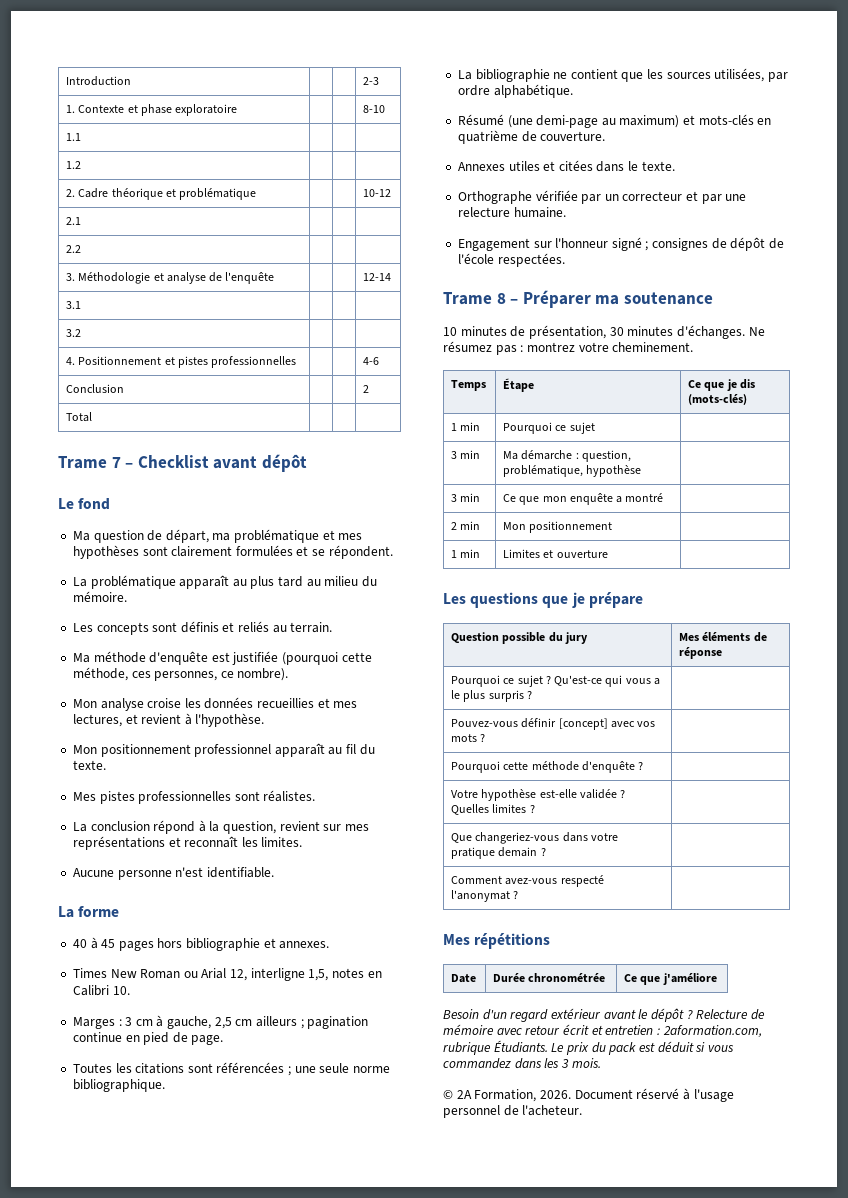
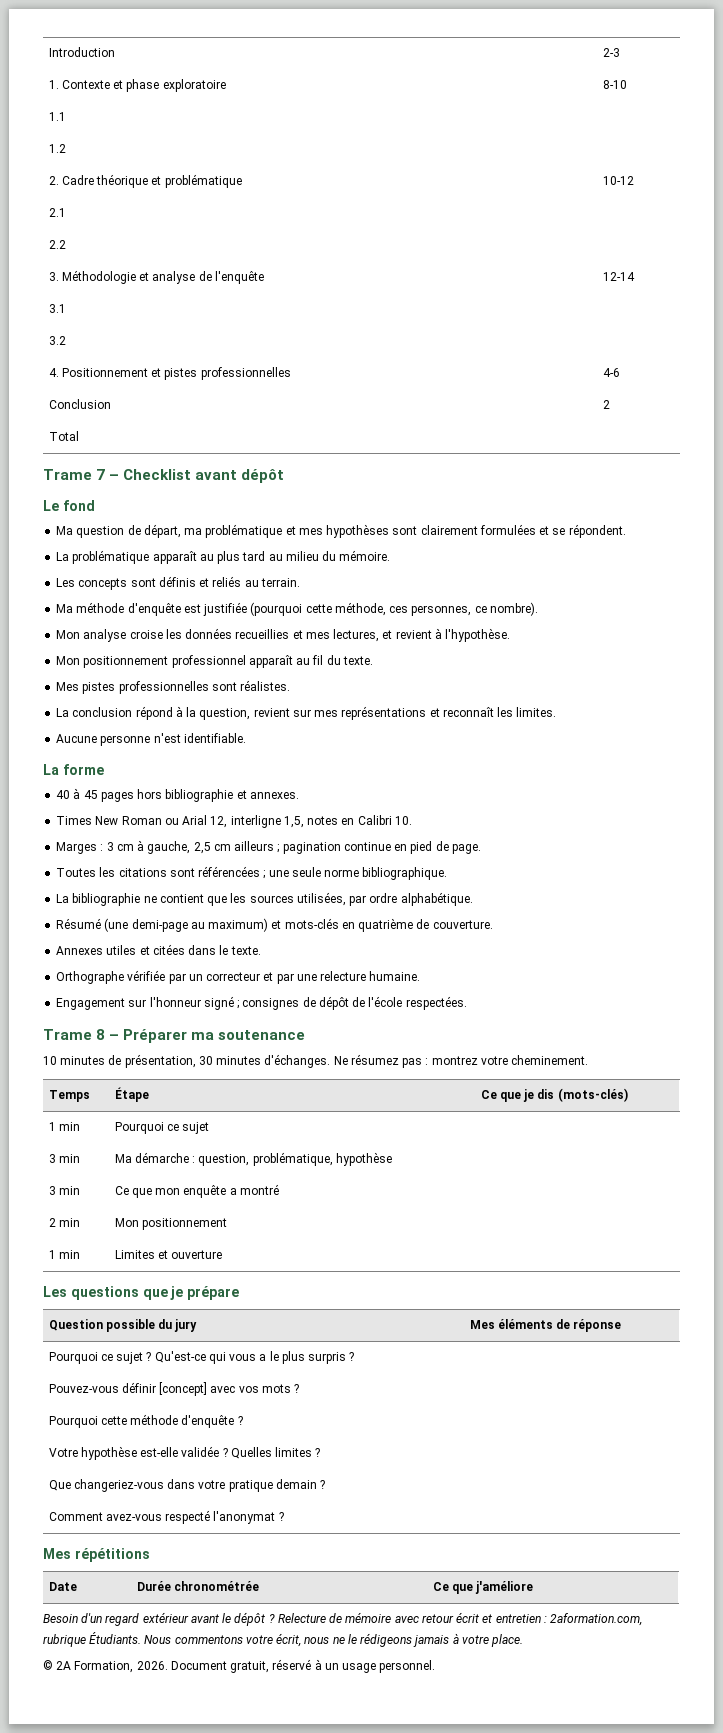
[551,1041,734,1055] [443,1058,601,1069] Le prix du pack est déduit si vous commandez dans les 3 mois. -> [144,1633,524,1647] Nous commentons votre écrit, nous ne le rédigeons jamais à votre place.
(633, 1094) none -> [230,1661,270,1673] gratuit,
[693,1089,734,1102] [443,1105,583,1118] l'usage personnel de l'acheteur. -> [324,1660,436,1673] un usage personnel.

